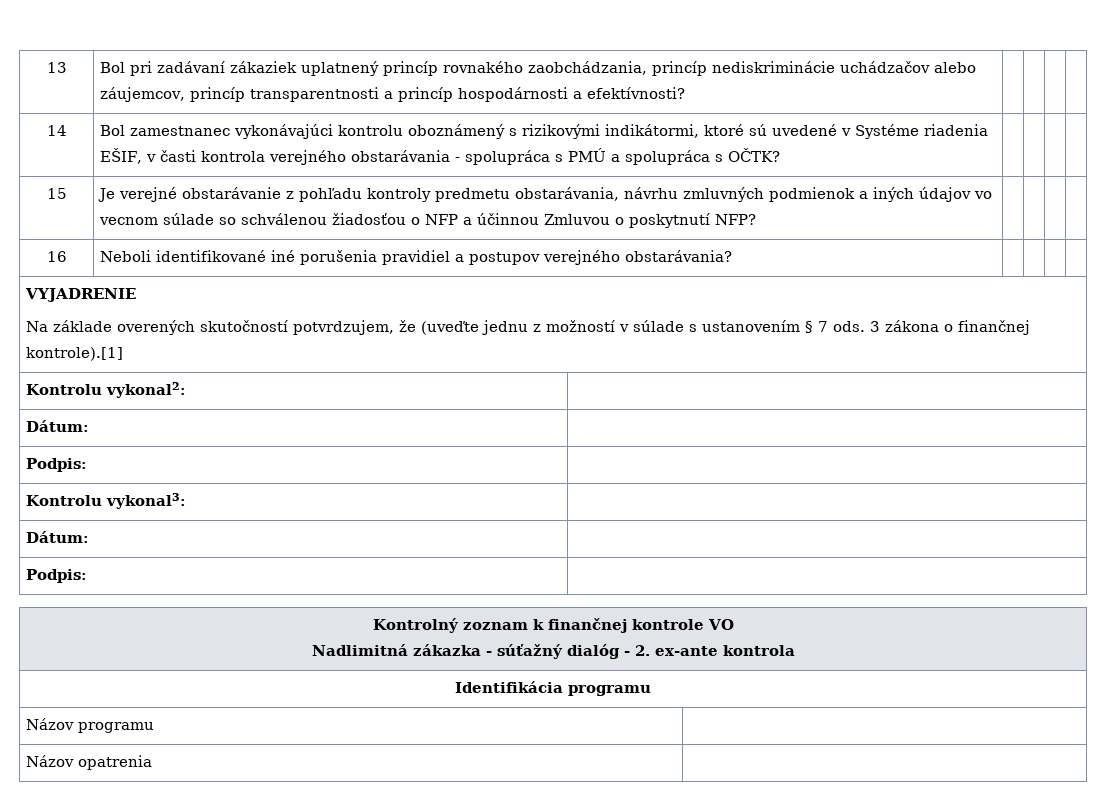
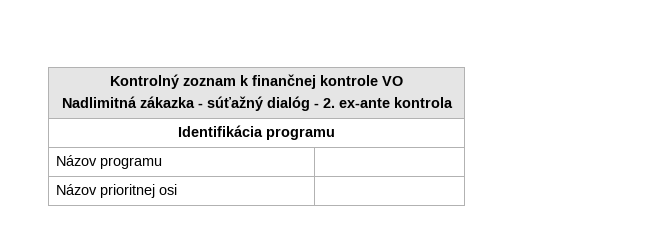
[46,62,67,73] [99,61,976,76] [99,87,685,102] [46,125,67,136] [99,124,988,139] [99,148,780,165] [46,188,67,199] [97,187,992,202] [98,213,756,228] [46,251,67,262] [99,250,732,265] [24,288,136,302] [25,320,1030,335] [25,347,123,361] [25,382,186,398] [25,420,89,432] [25,458,87,472] [25,493,186,509] [25,531,89,543] [25,569,87,583] 13 | Bol pri zadávaní zákaziek uplatnený princíp rovnakého zaobchádzania, princíp nediskriminácie uchádzačov alebo záujemcov, princíp transparentnosti a princíp hospodárnosti a efektívnosti? | | | | // 14 | Bol zamestnanec vykonávajúci kontrolu oboznámený s rizikovými indikátormi, ktoré sú uvedené v Systéme riadenia EŠIF, v časti kontrola verejného obstarávania - spolupráca s PMÚ a spolupráca s OČTK? | | | | // 15 | Je verejné obstarávanie z pohľadu kontroly predmetu obstarávania, návrhu zmluvných podmienok a iných údajov vo vecnom súlade so schválenou žiadosťou o NFP a účinnou Zmluvou o poskytnutí NFP? | | | | // 16 | Neboli identifikované iné porušenia pravidiel a postupov verejného obstarávania? | | | | // VYJADRENIE // Na základe overených skutočností potvrdzujem, že (uveďte jednu z možností v súlade s ustanovením § 7 ods. 3 zákona o finančnej kontrole).[1] // Kontrolu vykonal2: | // Dátum: | // Podpis: | // Kontrolu vykonal3: | // Dátum: | // Podpis: | // -> (110, 81) none
[77,755,152,770] opatrenia -> [100,184,178,198] prioritnej osi

